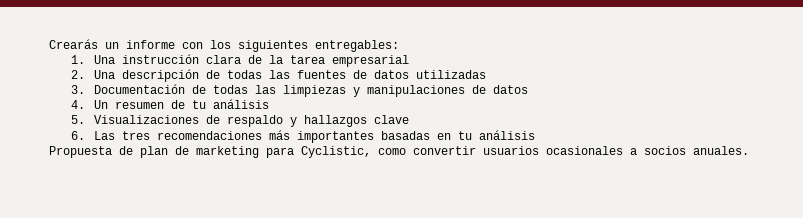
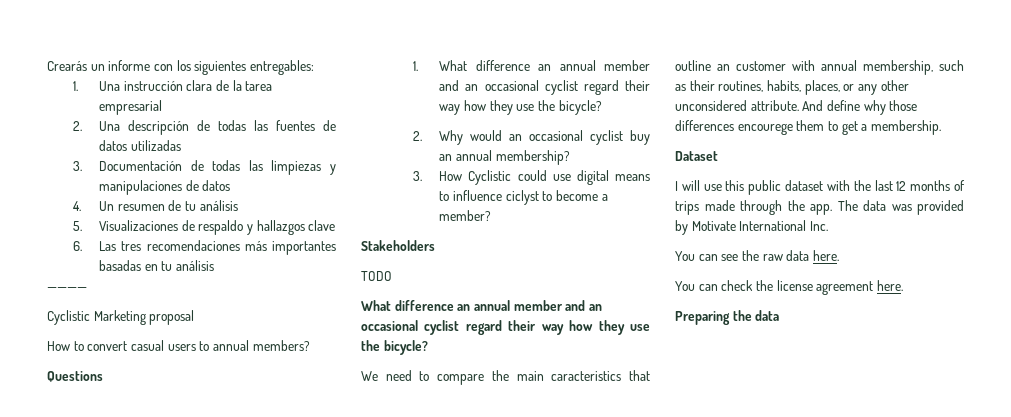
[49,146,749,158] Propuesta de plan de marketing para Cyclistic, como convertir usuarios ocasionales a socios anuales. -> [47,287,87,291] [47,310,195,325] [47,340,310,351] [47,371,103,382] [413,60,650,71] [439,80,650,95] [439,100,602,115] [413,130,650,145] [439,150,570,165] [413,170,650,185] [439,190,608,205] [439,210,492,221] [361,240,435,251] [361,271,392,281] [361,300,602,311] [361,320,650,335] [361,340,428,355] [361,370,650,385] [675,60,964,75] [675,80,909,95] [675,100,918,115] [675,120,941,135] [675,151,718,161] [675,180,965,195] [675,200,964,215] [675,220,828,235] [675,250,839,261] [675,280,903,295] [675,310,780,325] ———— // Cyclistic Marketing proposal // How to convert casual users to annual members? // Questions // 1. What difference an annual member and an occasional cyclist regard their way how they use the bicycle? // 2. Why would an occasional cyclist buy an annual membership? // 3. How Cyclistic could use digital means to influence ciclyst to become a member? // Stakeholders // TODO // What difference an annual member and an occasional cyclist regard their way how they use the bicycle? // We need to compare the main caracteristics that outline an customer with annual membership, such as their routines, habits, places, or any other unconsidered attribute. And define why those differences encourege them to get a membership. // Dataset // I will use this public dataset with the last 12 months of trips made through the app. The data was provided by Motivate International Inc. // You can see the raw data here. // You can check the license agreement here. // Preparing the data

